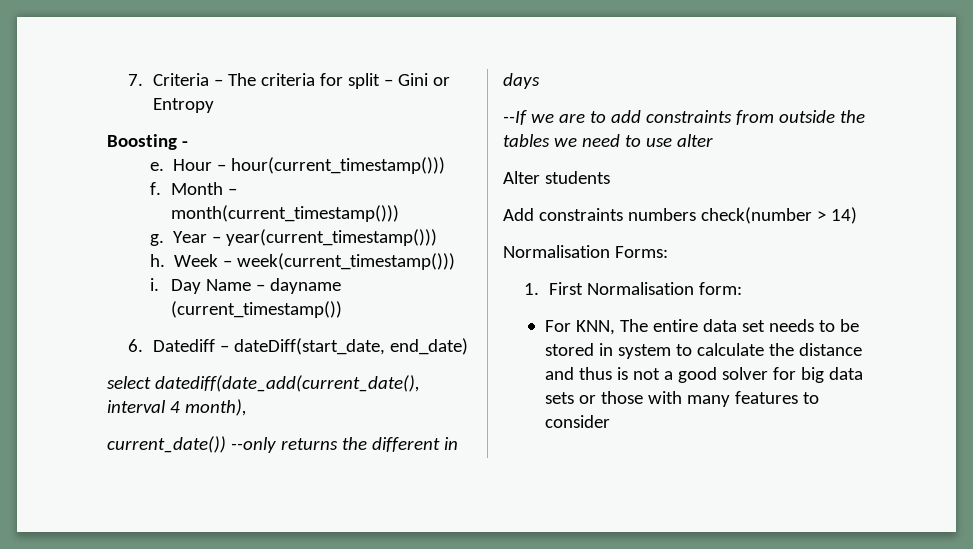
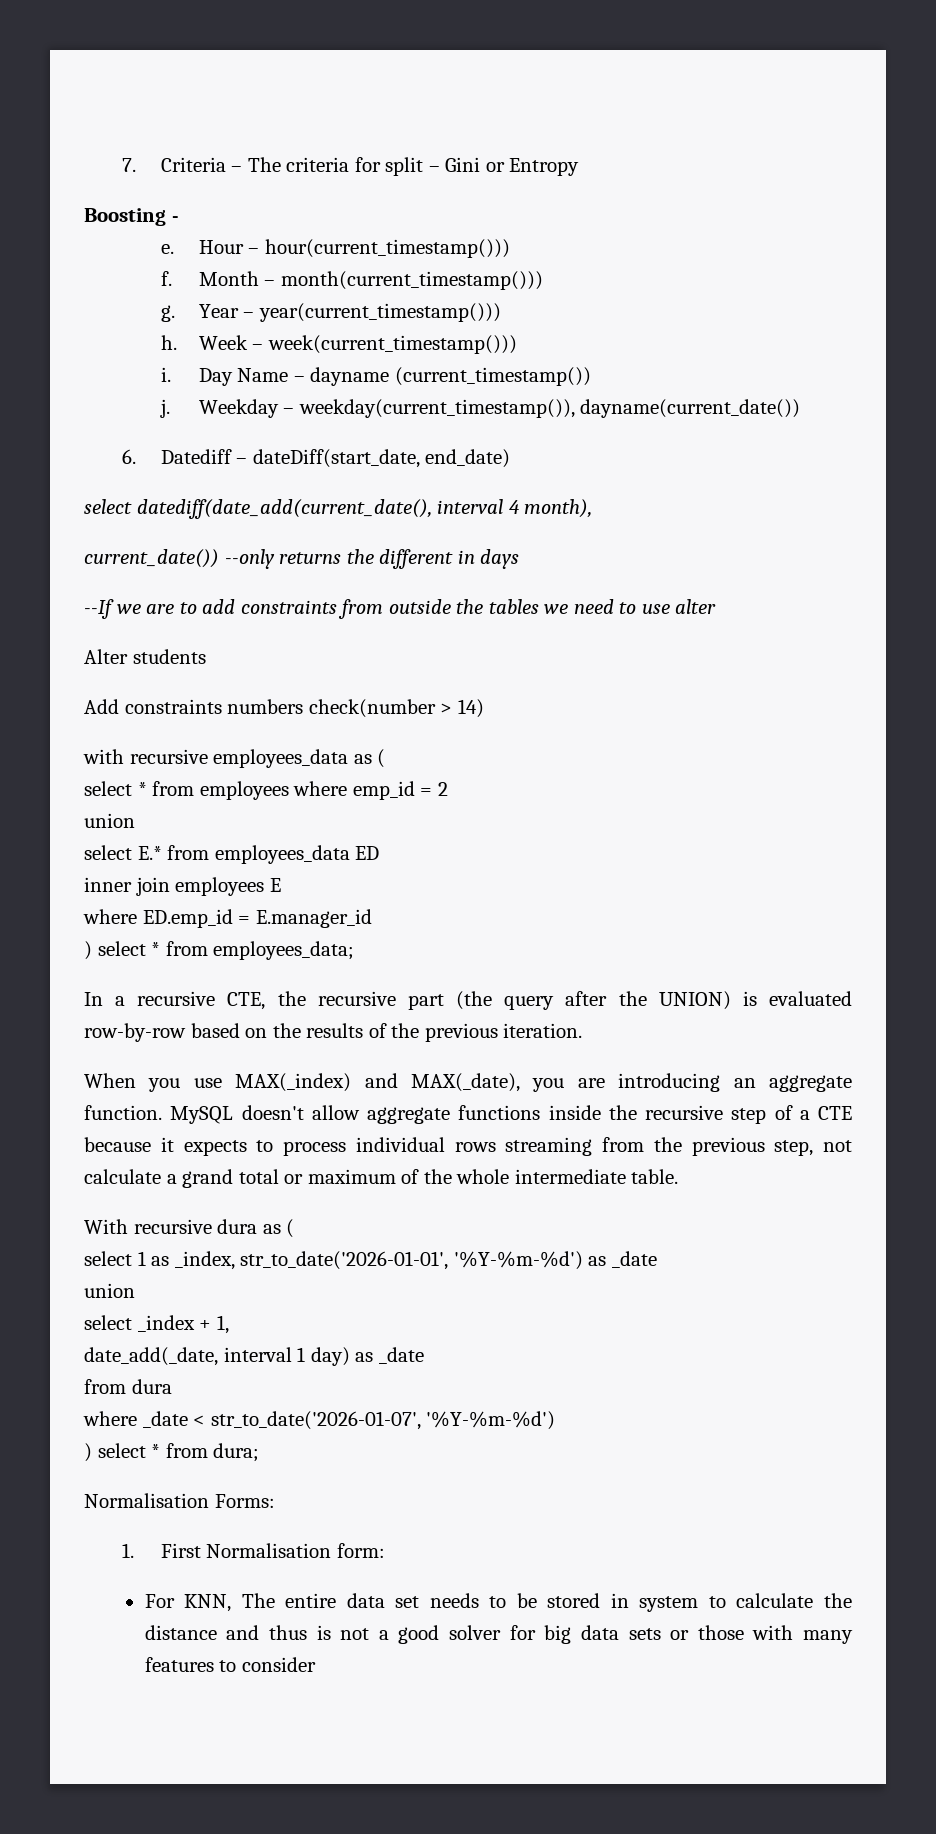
(343, 309) none -> [159,399,801,418] // j. Weekday – weekday(current_timestamp()), dayname(current_date())
(857, 215) none -> [83,749,386,768] [84,781,448,800] [84,813,135,828] [84,845,380,864] [84,877,281,896] [83,909,372,928] [84,941,355,960] [84,991,853,1010] [84,1023,583,1042] [84,1073,852,1092] [84,1105,852,1124] [84,1137,852,1156] [84,1169,679,1188] [84,1219,295,1238] [84,1251,657,1270] [84,1283,135,1298] [84,1315,229,1334] [84,1347,424,1366] [84,1379,172,1394] [83,1411,556,1430] [84,1443,260,1462] // with recursive employees_data as ( // select * from employees where emp_id = 2 // union // select E.* from employees_data ED // inner join employees E // where ED.emp_id = E.manager_id // ) select * from employees_data; // In a recursive CTE, the recursive part (the query after the UNION) is evaluated row-by-row based on the results of the previous iteration. // When you use MAX(_index) and MAX(_date), you are introducing an aggregate function. MySQL doesn't allow aggregate functions inside the recursive step of a CTE because it expects to process individual rows streaming from the previous step, not calculate a grand total or maximum of the whole intermediate table. // With recursive dura as ( // select 1 as _index, str_to_date('2026-01-01', '%Y-%m-%d') as _date // union // select _index + 1, // date_add(_date, interval 1 day) as _date // from dura // where _date < str_to_date('2026-01-07', '%Y-%m-%d') // ) select * from dura;

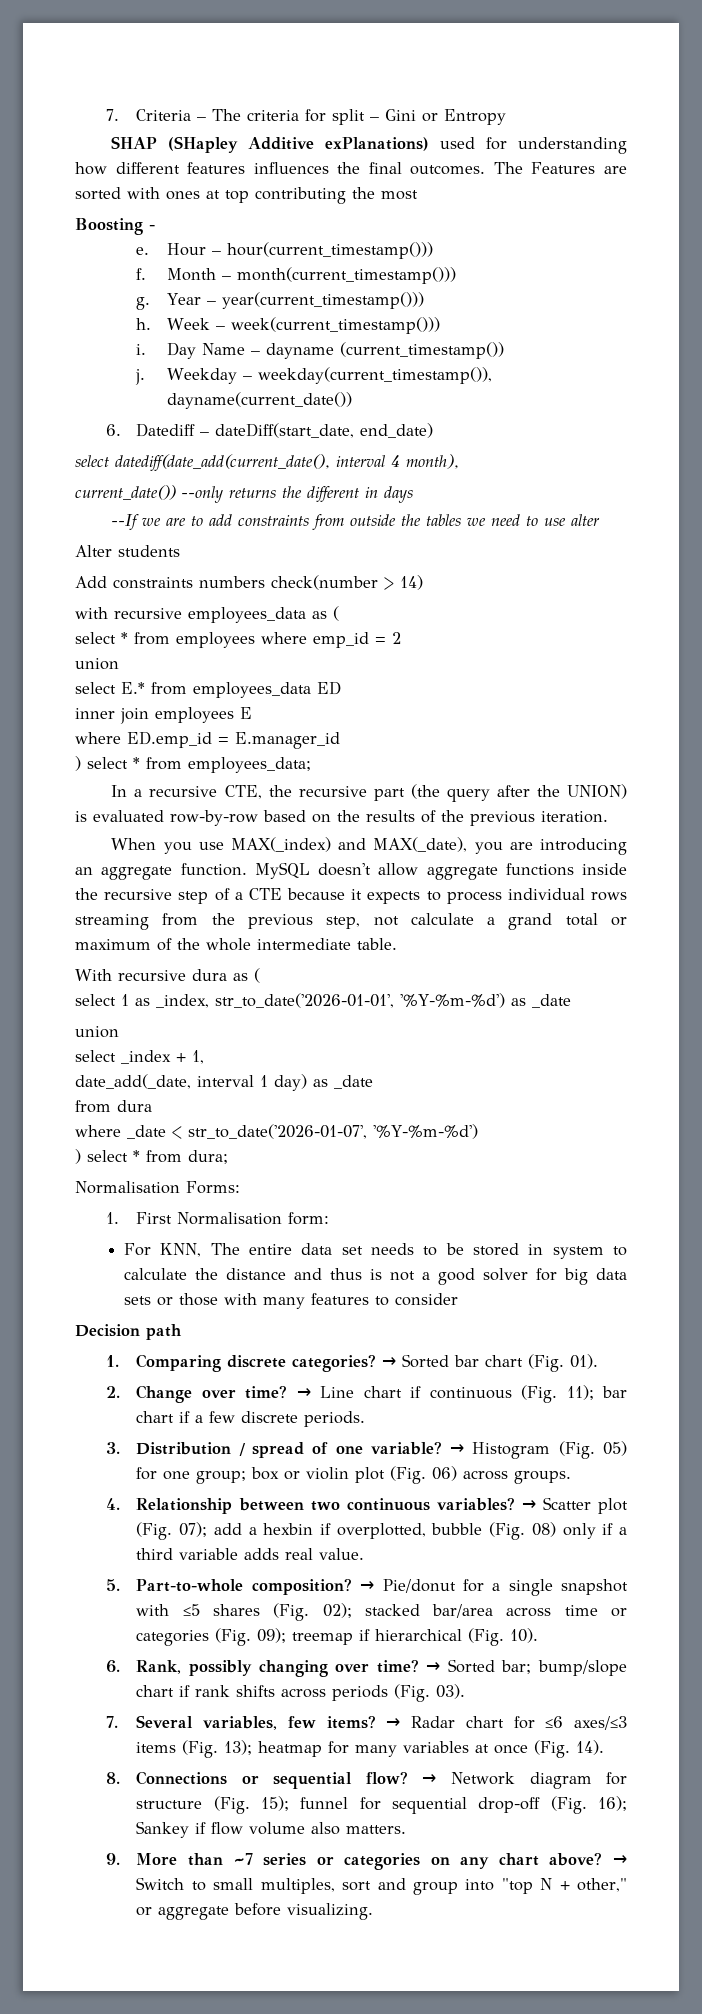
(580, 167) none -> [111,136,627,154] [75,162,627,175] [75,187,418,204] // SHAP (SHapley Additive exPlanations) used for understanding how different features influences the final outcomes. The Features are sorted with ones at top contributing the most
(316, 1664) none -> [75,1324,182,1340] [105,1354,599,1372] [105,1385,627,1403] [136,1411,366,1427] [105,1441,627,1459] [136,1466,572,1484] [105,1497,628,1514] [136,1522,627,1540] [136,1548,365,1560] [105,1578,628,1596] [136,1603,627,1621] [136,1628,539,1646] [105,1659,627,1677] [136,1684,466,1702] [105,1715,627,1730] [136,1740,605,1758] [105,1771,627,1789] [136,1796,627,1814] [136,1821,407,1838] [105,1852,628,1870] [136,1877,627,1895] [136,1903,374,1920] // Decision path // 1. Comparing discrete categories? → Sorted bar chart (Fig. 01). // 2. Change over time? → Line chart if continuous (Fig. 11); bar chart if a few discrete periods. // 3. Distribution / spread of one variable? → Histogram (Fig. 05) for one group; box or violin plot (Fig. 06) across groups. // 4. Relationship between two continuous variables? → Scatter plot (Fig. 07); add a hexbin if overplotted, bubble (Fig. 08) only if a third variable adds real value. // 5. Part-to-whole composition? → Pie/donut for a single snapshot with ≤5 shares (Fig. 02); stacked bar/area across time or categories (Fig. 09); treemap if hierarchical (Fig. 10). // 6. Rank, possibly changing over time? → Sorted bar; bump/slope chart if rank shifts across periods (Fig. 03). // 7. Several variables, few items? → Radar chart for ≤6 axes/≤3 items (Fig. 13); heatmap for many variables at once (Fig. 14). // 8. Connections or sequential flow? → Network diagram for structure (Fig. 15); funnel for sequential drop-off (Fig. 16); Sankey if flow volume also matters. // 9. More than ~7 series or categories on any chart above? → Switch to small multiples, sort and group into "top N + other," or aggregate before visualizing.

